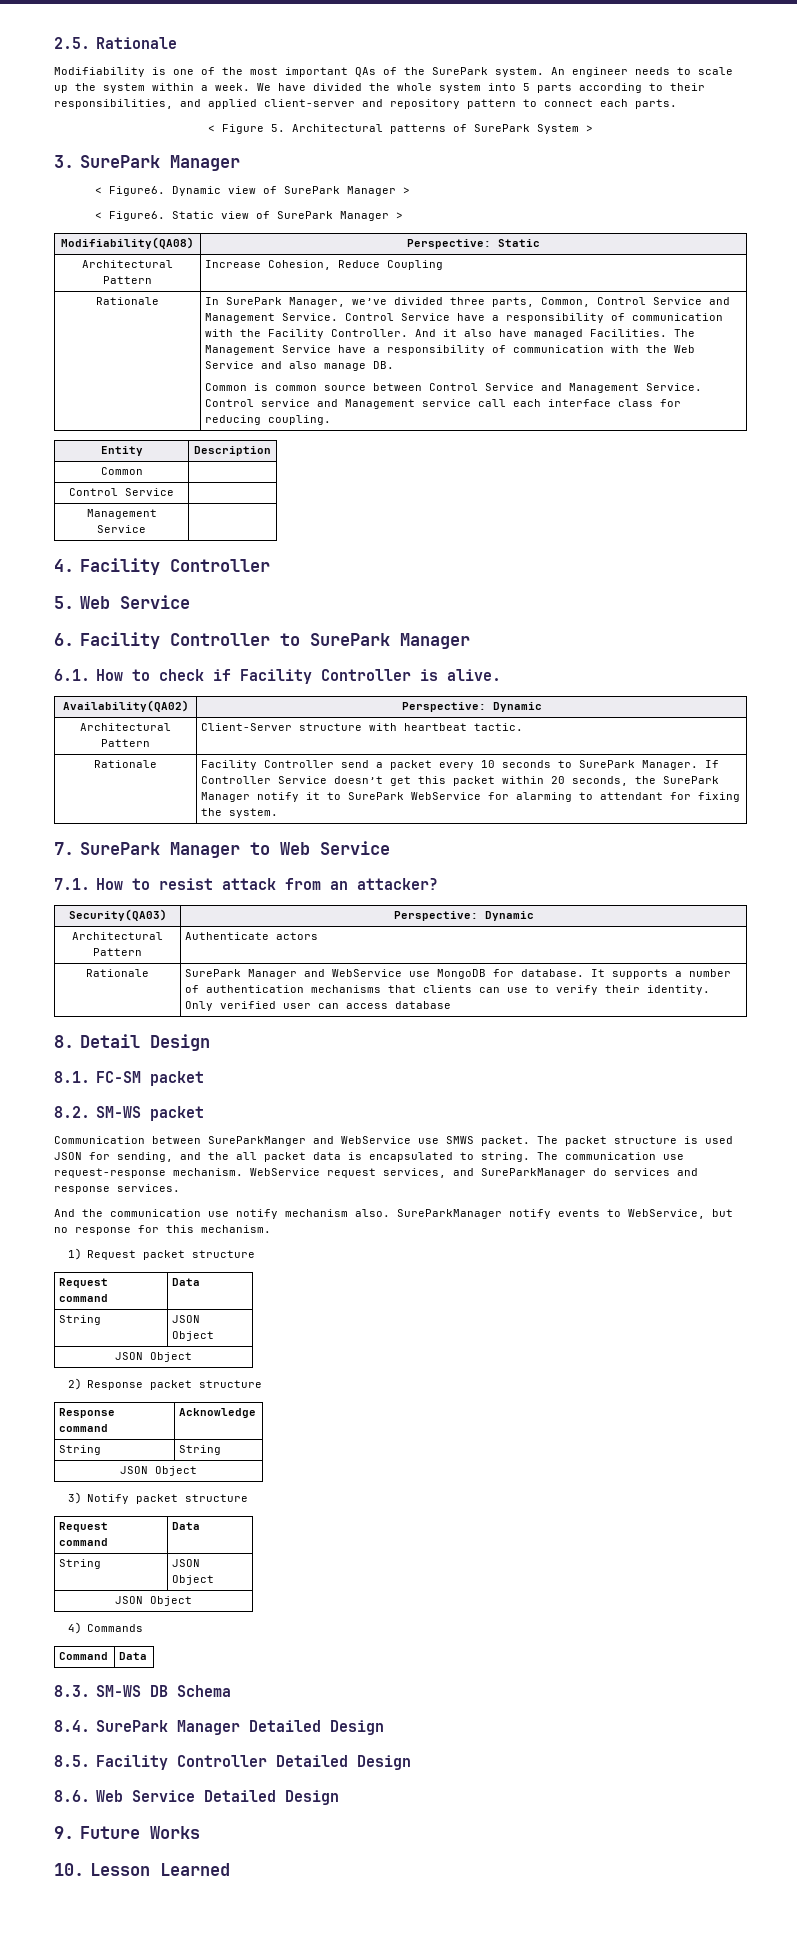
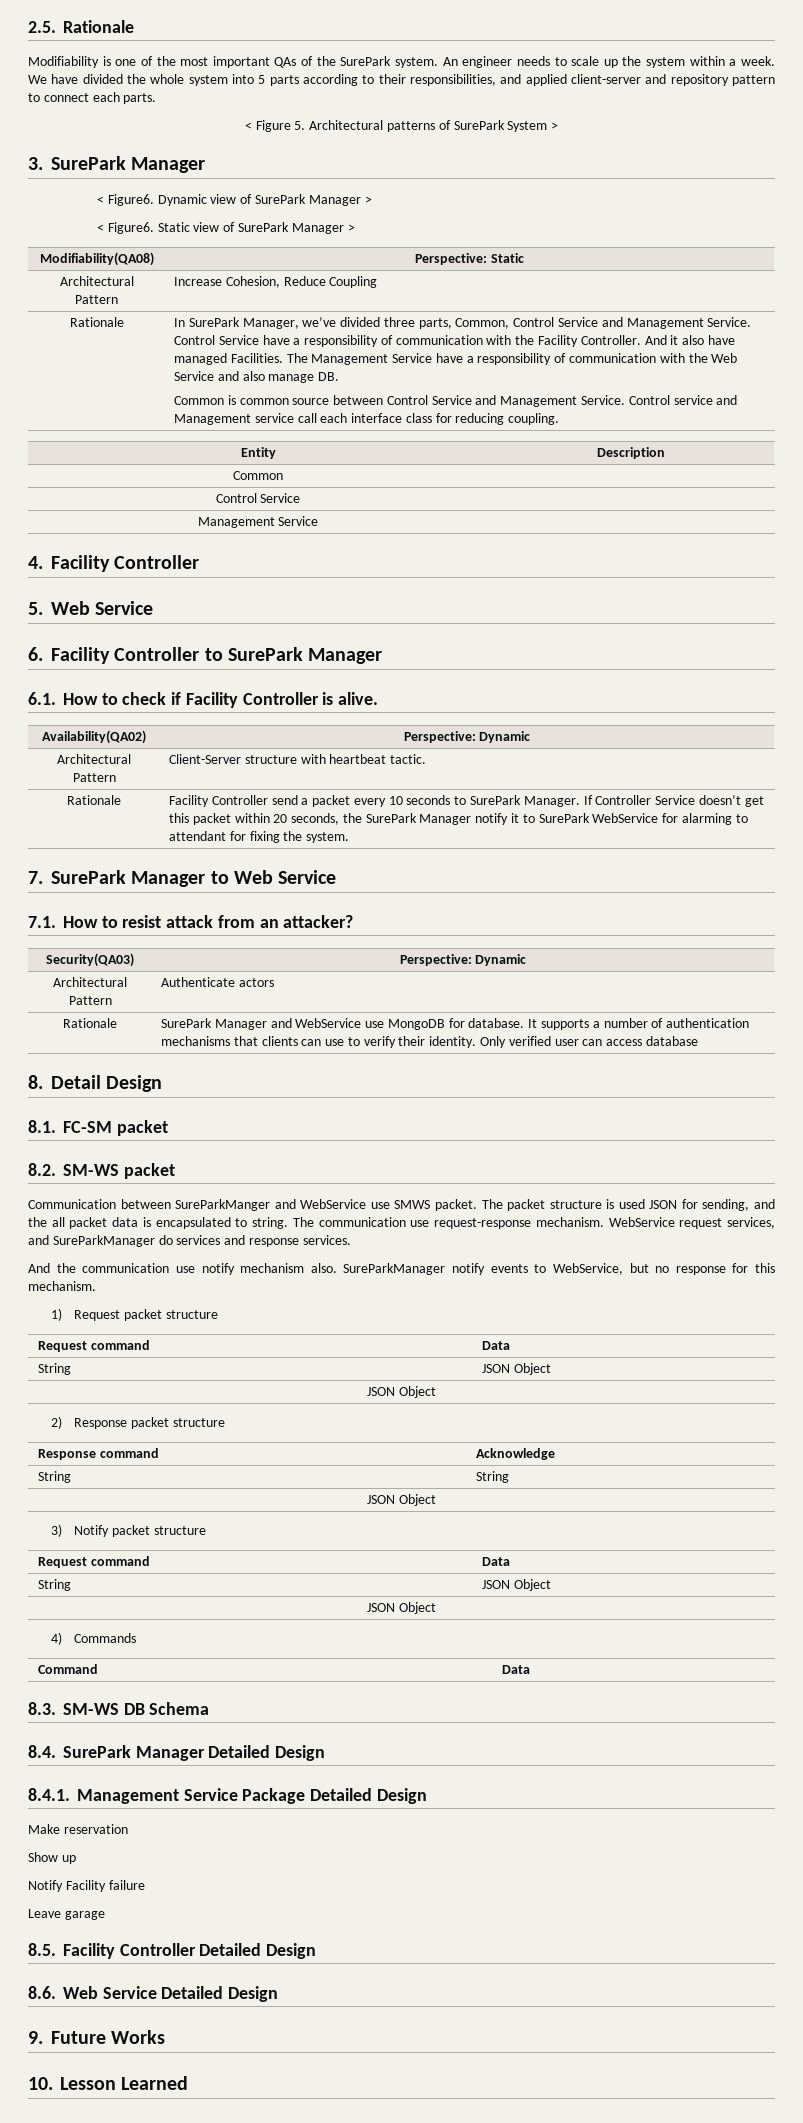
(384, 1727) none -> [28,1788,427,1804] [28,1824,128,1834] [28,1852,76,1864] [28,1880,145,1892] [28,1909,105,1920] // 8.4.1. Management Service Package Detailed Design // Make reservation // Show up // Notify Facility failure // Leave garage

